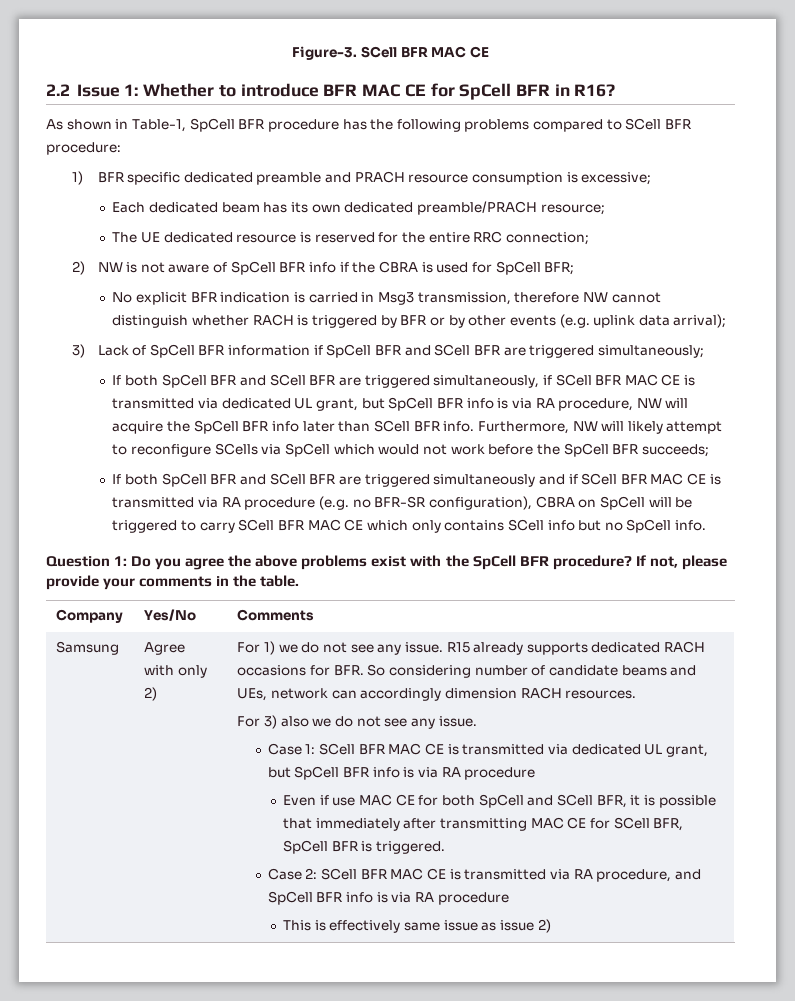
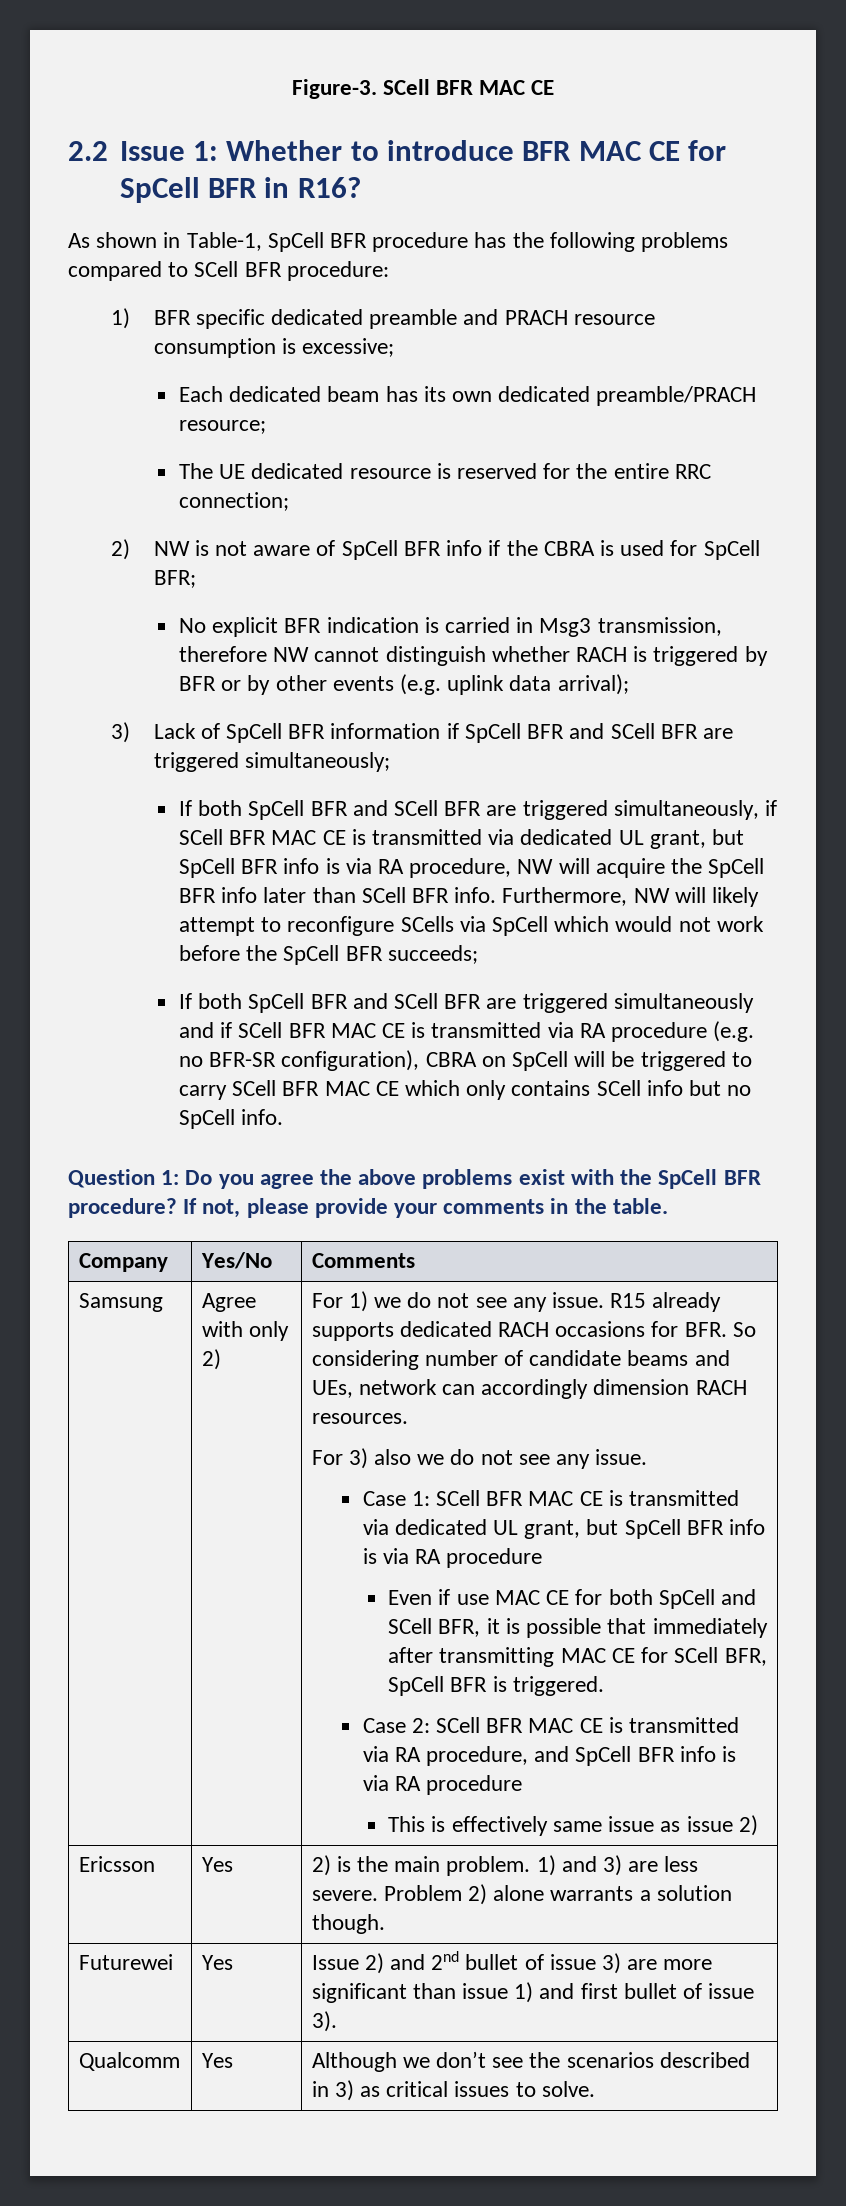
(551, 926) none -> [78,1856,155,1872] [201,1857,233,1872] [311,1855,699,1876] [311,1884,732,1905] [311,1914,385,1934] [78,1954,173,1970] [201,1955,233,1970] [311,1951,713,1974] [311,1982,755,2003] [311,2011,337,2032] [78,2052,180,2071] [201,2053,233,2068] [311,2051,750,2072] [311,2080,595,2101] // Ericsson | Yes | 2) is the main problem. 1) and 3) are less severe. Problem 2) alone warrants a solution though. // Futurewei | Yes | Issue 2) and 2nd bullet of issue 3) are more significant than issue 1) and first bullet of issue 3). // Qualcomm | Yes | Although we don’t see the scenarios described in 3) as critical issues to solve.

